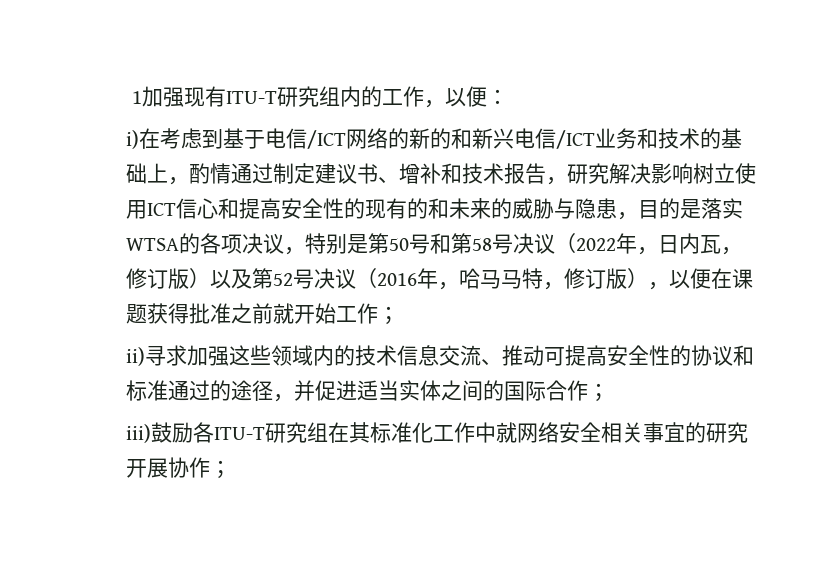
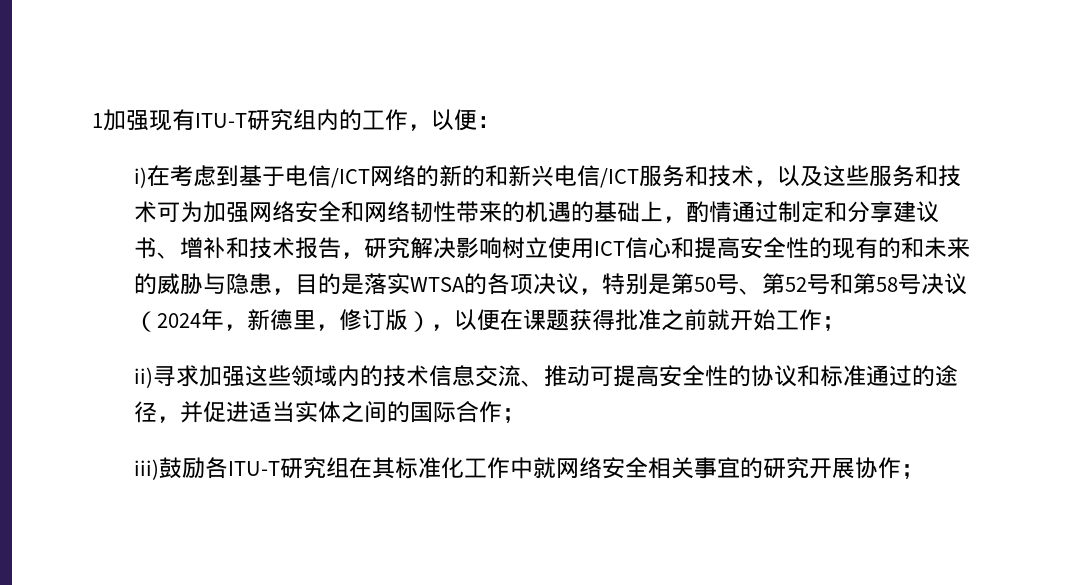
[595,128,701,149] 业务和技术 -> [639,165,962,187] [134,201,572,223] 服务和技术，以及这些服务和技术可为加强网络安全和网络韧性带来的机遇
(316, 173) none -> [824,201,894,223] 和分享
(431, 244) none -> [739,273,831,295] 、第52号
[576,233,743,255] [126,268,544,290] 2022年，日内瓦，修订版）以及第52号决议（2016年，哈马马特 -> [157,309,317,331] 2024年，新德里

